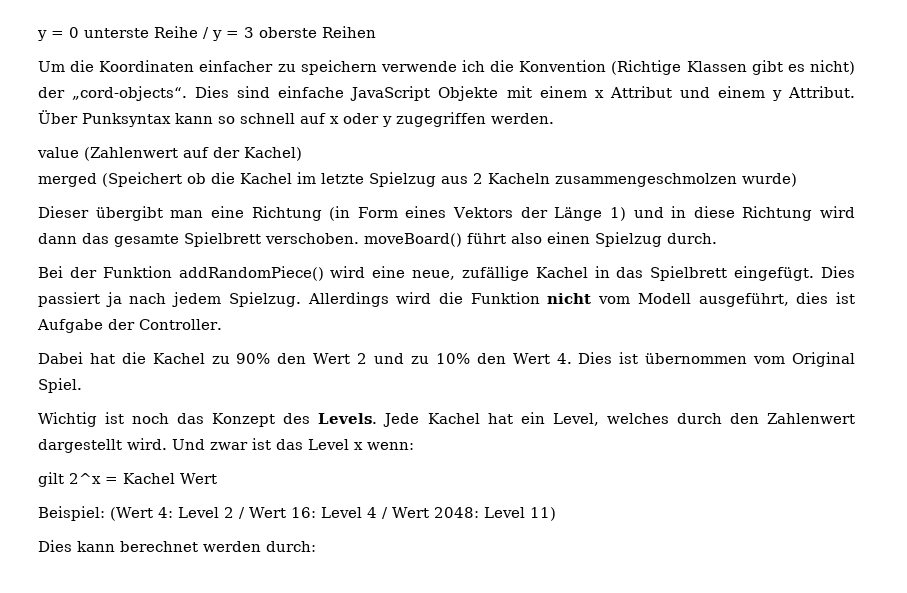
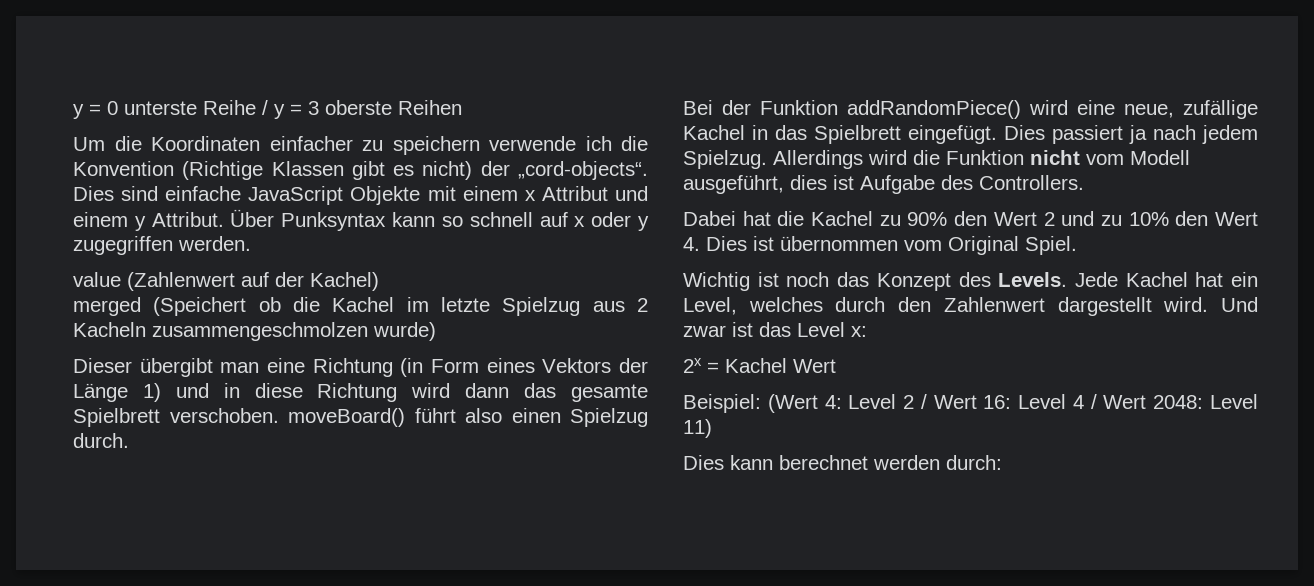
[108,319,222,330] der Controller. -> [941,175,1084,190] des Controllers.
[354,442,414,450] [38,472,101,487] x wenn: // gilt 2^x -> [851,326,867,337] [683,358,702,373] x: // 2x

